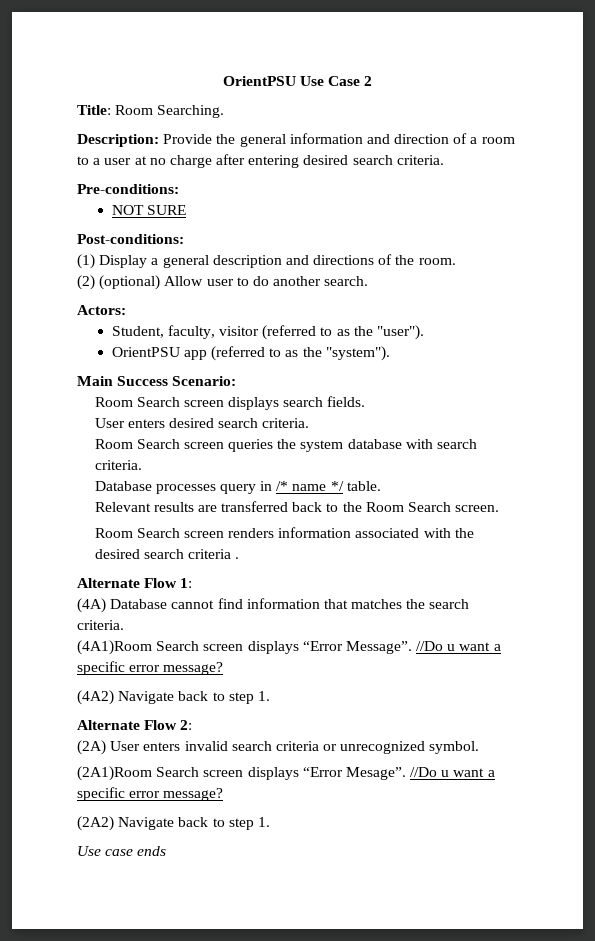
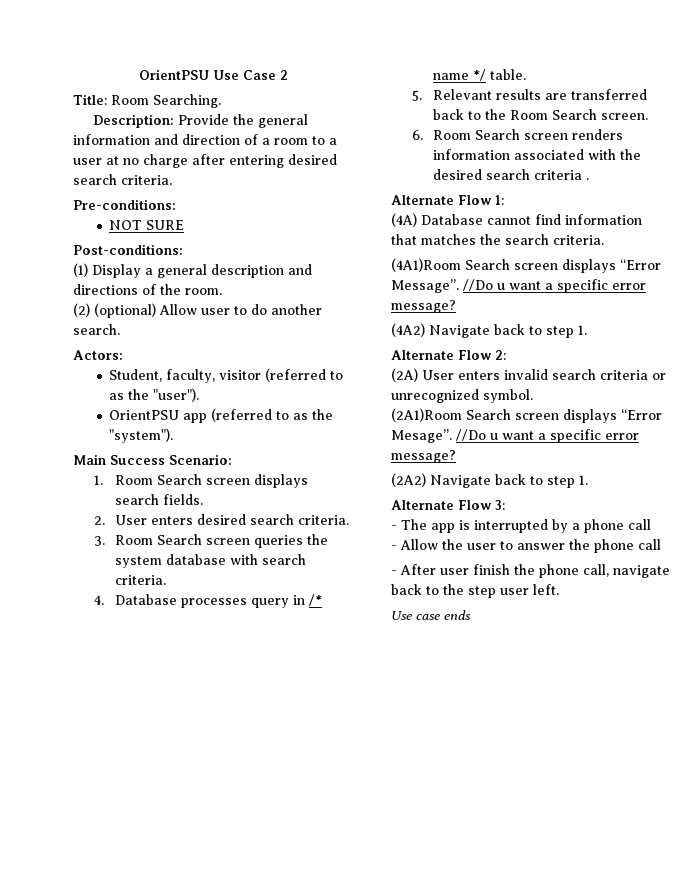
(237, 381) none -> [93,475,103,485] 1.
(366, 401) none -> [93,516,105,525] 2.
(310, 423) none -> [93,536,105,546] 3.
(142, 465) none -> [93,595,104,605] 4.
(381, 486) none -> [411,90,422,101] 5.
(500, 508) none -> [411,130,423,140] 6.
(270, 822) none -> [391,500,505,510] [391,519,651,533] [391,539,661,553] [391,564,670,578] [391,584,559,598] // Alternate Flow 3: // - The app is interrupted by a phone call // - Allow the user to answer the phone call // - After user finish the phone call, navigate back to the step user left.

